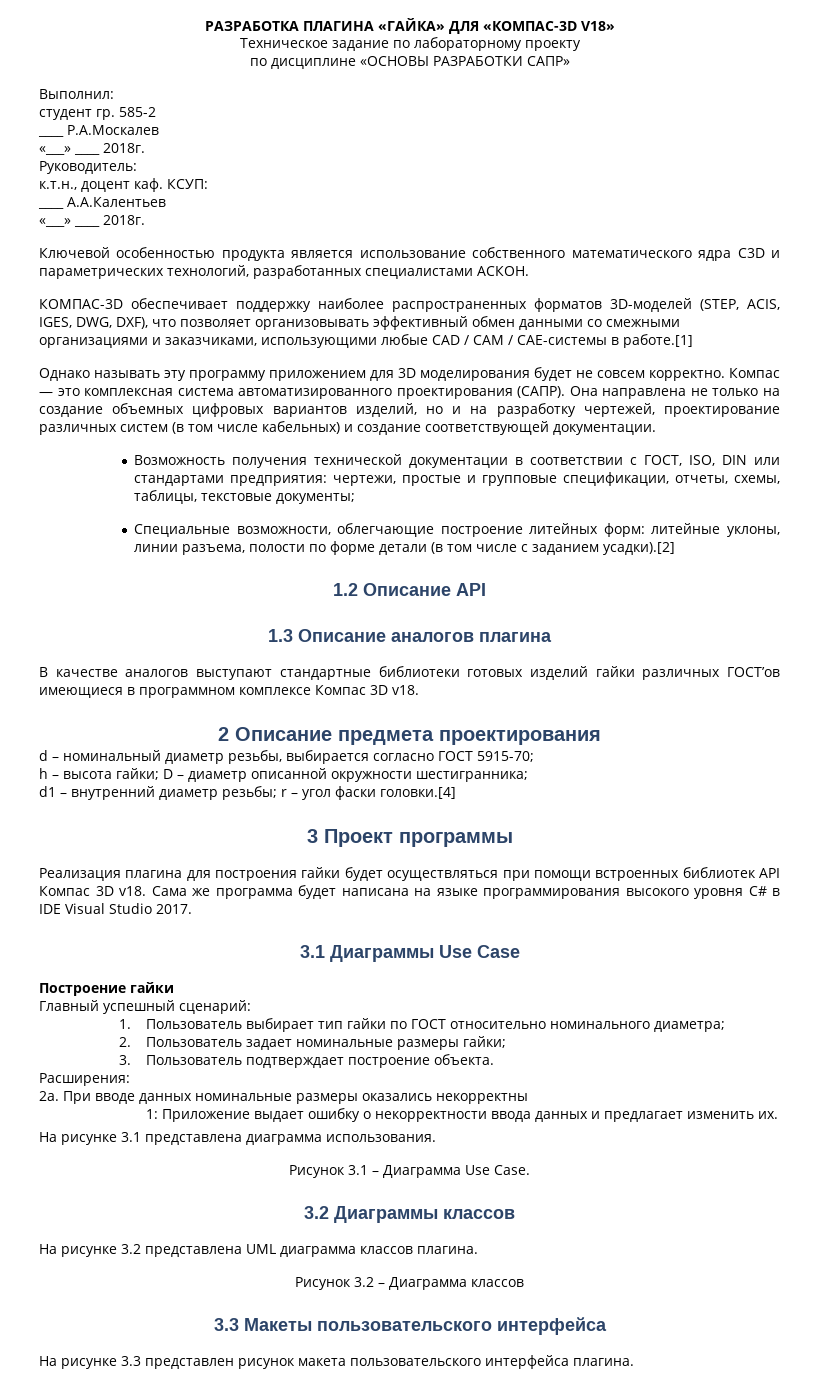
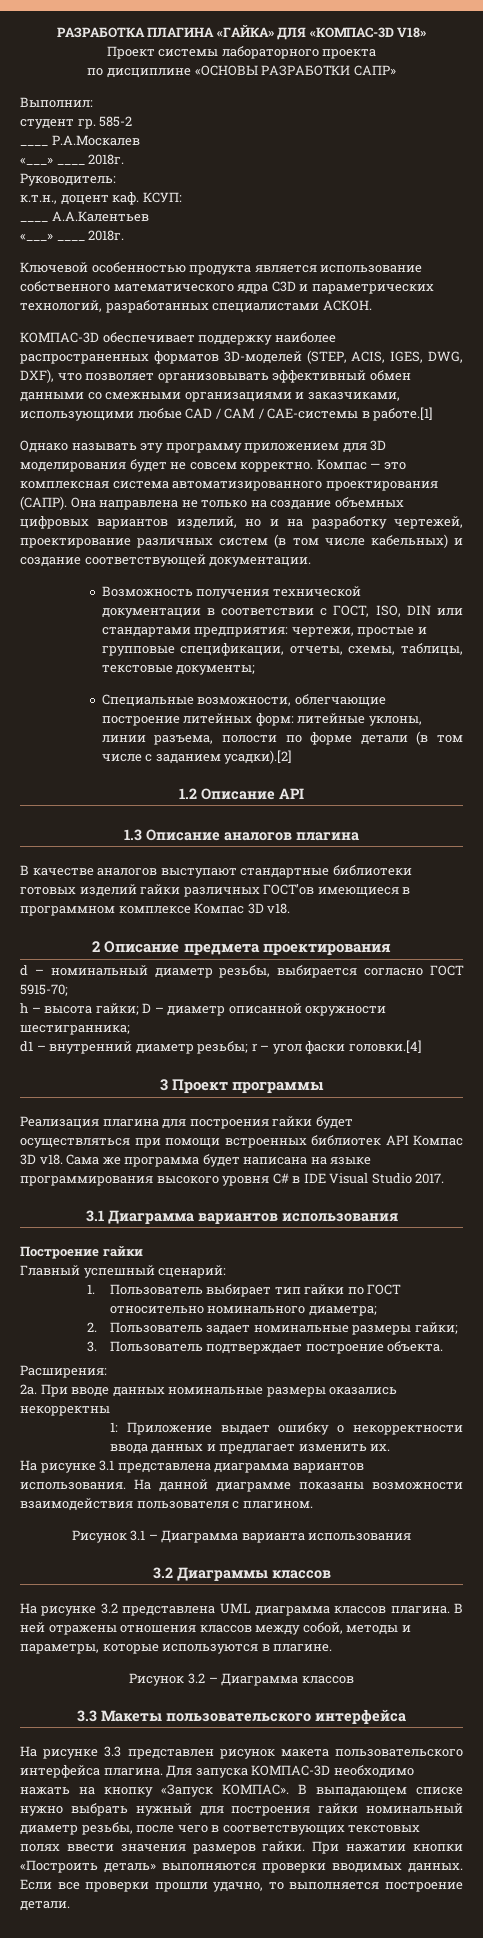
[239,37,581,51] Техническое задание по лабораторному проекту -> [106,46,377,59] Проект системы лабораторного проекта
[329,945,520,962] Диаграммы Use Case -> [107,1210,398,1224] Диаграмма вариантов использования
(322, 1139) none -> [292,1463,364,1473] вариантов
(436, 1138) none -> [134,1479,463,1492] [20,1498,313,1511] На данной диаграмме показаны возможности взаимодействия пользователя с плагином.
[465,1165,530,1175] Use Case. -> [241,1533,412,1543] варианта использования
(478, 1250) none -> [454,1603,463,1613] [20,1622,411,1635] [20,1644,333,1654] В ней отражены отношения классов между собой, методы и параметры, которые используются в плагине.
(634, 1362) none -> [166,1765,414,1778] [20,1784,463,1797] [20,1803,463,1816] [20,1822,421,1835] [20,1841,463,1854] [20,1860,463,1873] [20,1879,463,1892] [20,1901,70,1911] Для запуска КОМПАС-3D необходимо нажать на кнопку «Запуск КОМПАС». В выпадающем списке нужно выбрать нужный для построения гайки номинальный диаметр резьбы, после чего в соответствующих текстовых полях ввести значения размеров гайки. При нажатии кнопки «Построить деталь» выполняются проверки вводимых данных. Если все проверки прошли удачно, то выполняется построение детали.

